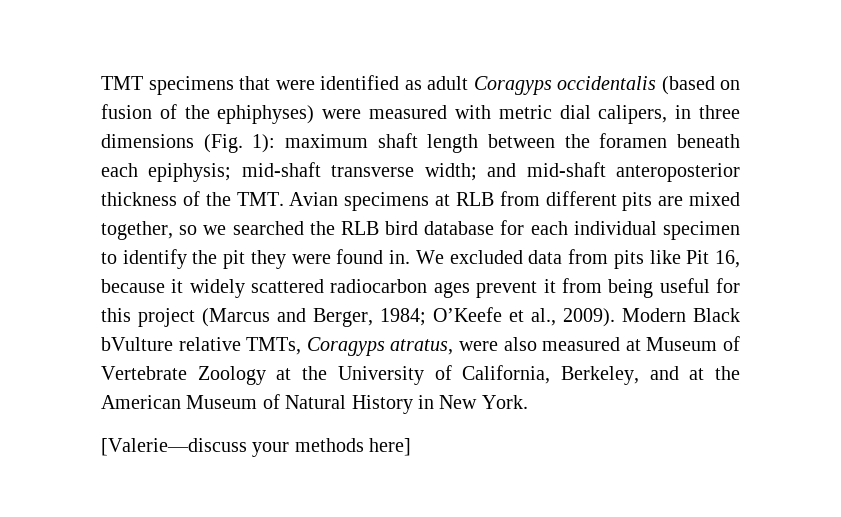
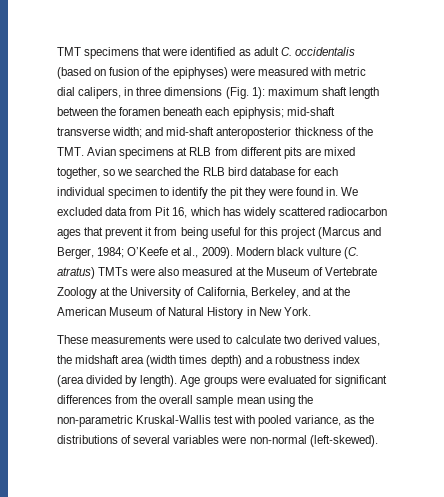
[473,76,552,95] Coragyps -> [280,47,292,56] C.
[217,105,315,124] ephiphyses) -> [172,67,228,79] epiphyses)
[613,250,741,269] [101,279,184,293] pits like Pit 16, because it -> [155,207,241,218] Pit 16, which has
(470, 290) none -> [84,227,104,236] that
[693,308,740,322] [101,337,454,356] Black bVulture relative TMTs, Coragyps atratus, -> [276,247,359,259] [57,267,129,279] black vulture (C. atratus) TMTs
(641, 345) none -> [247,267,263,276] the
[101,438,412,457] [Valerie—discuss your methods here] -> [57,335,380,346] [57,355,360,367] [57,375,387,387] [57,395,313,407] [57,415,374,427] [57,435,378,447] These measurements were used to calculate two derived values, the midshaft area (width times depth) and a robustness index (area divided by length). Age groups were evaluated for significant differences from the overall sample mean using the non-parametric Kruskal-Wallis test with pooled variance, as the distributions of several variables were non-normal (left-skewed).

